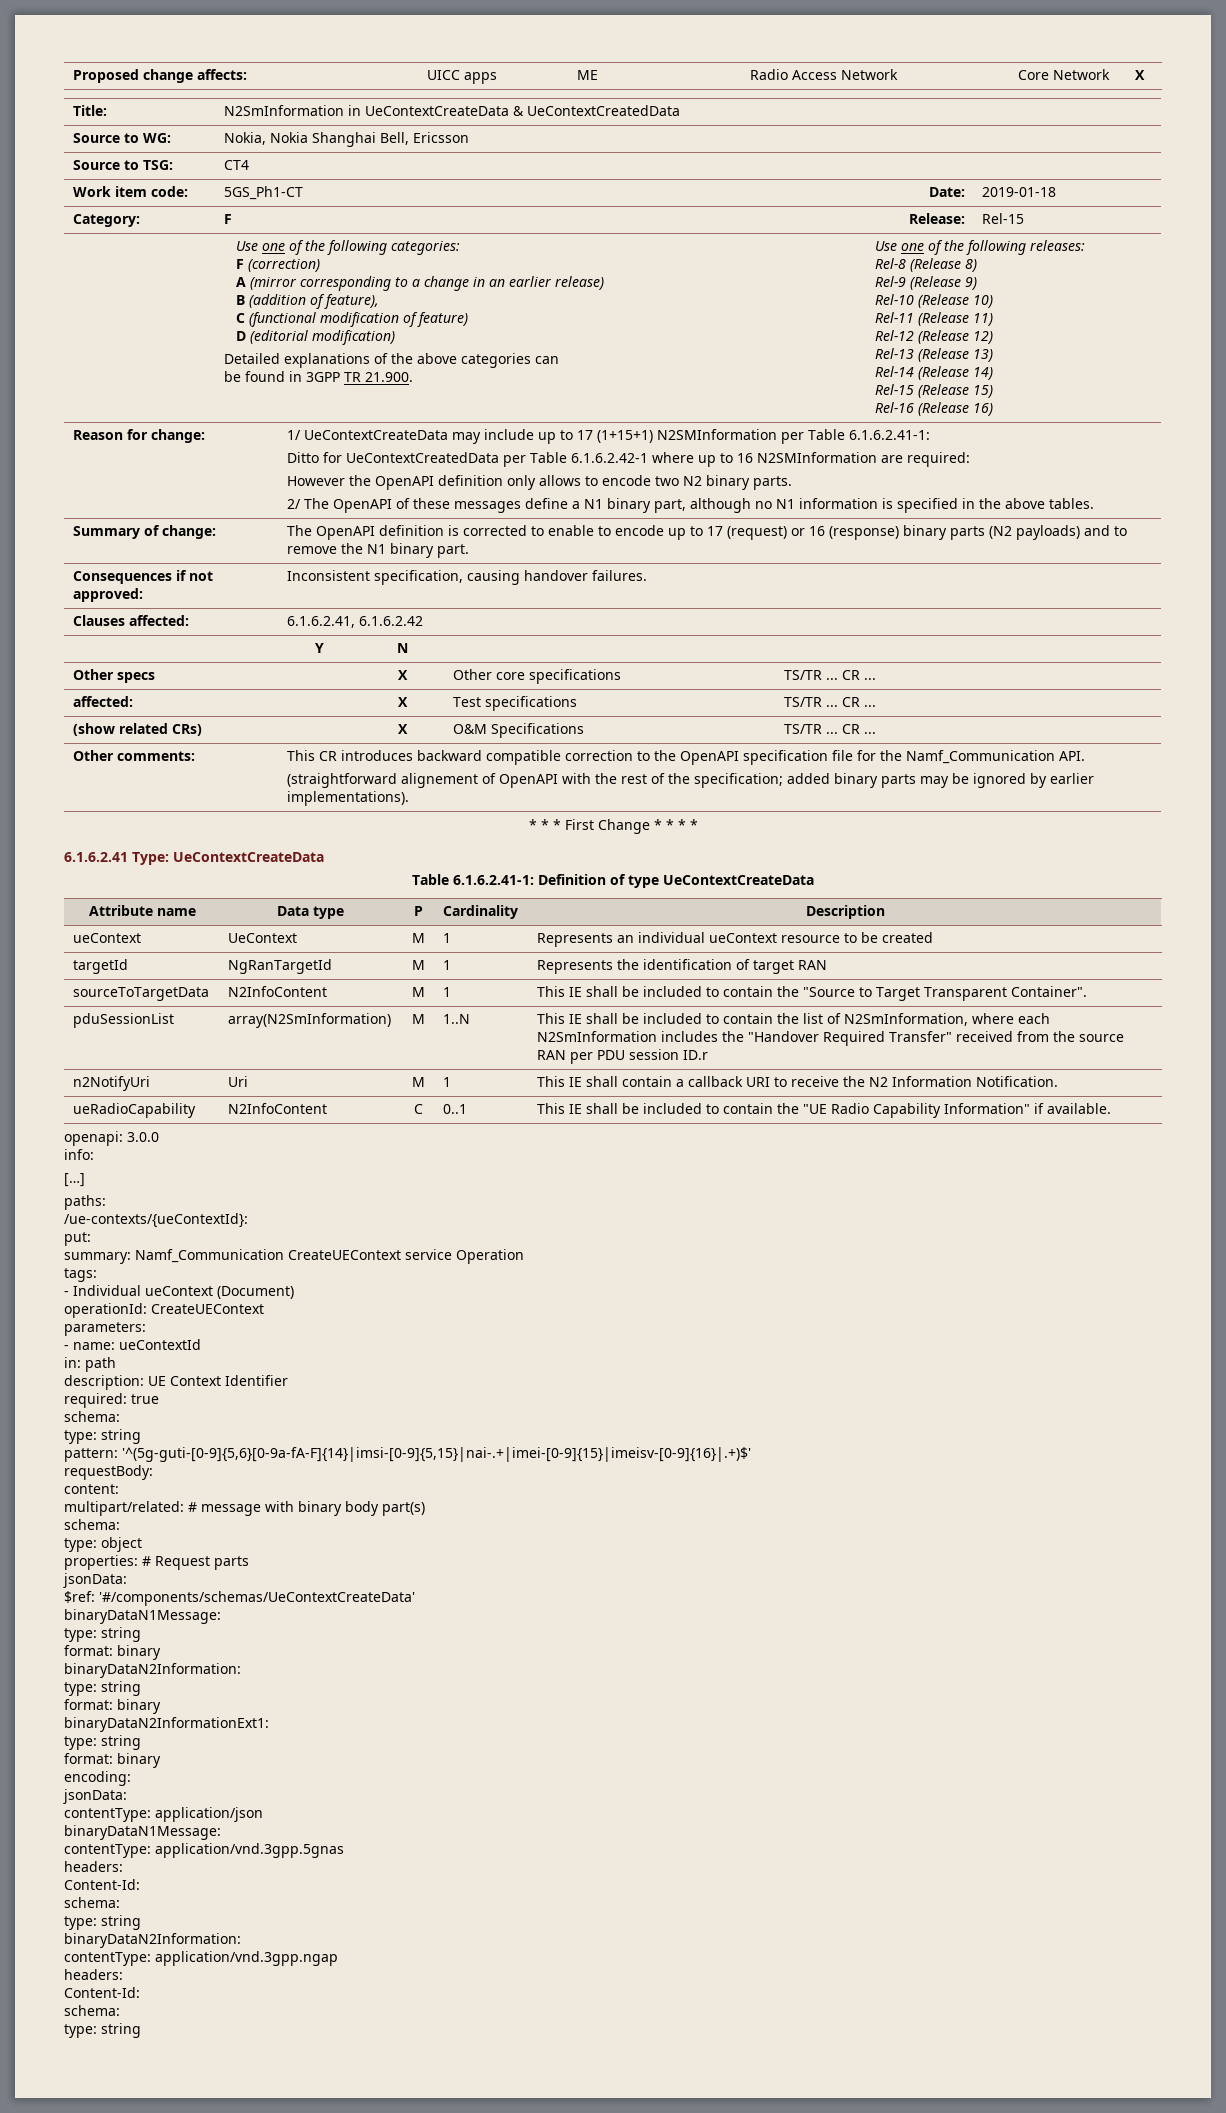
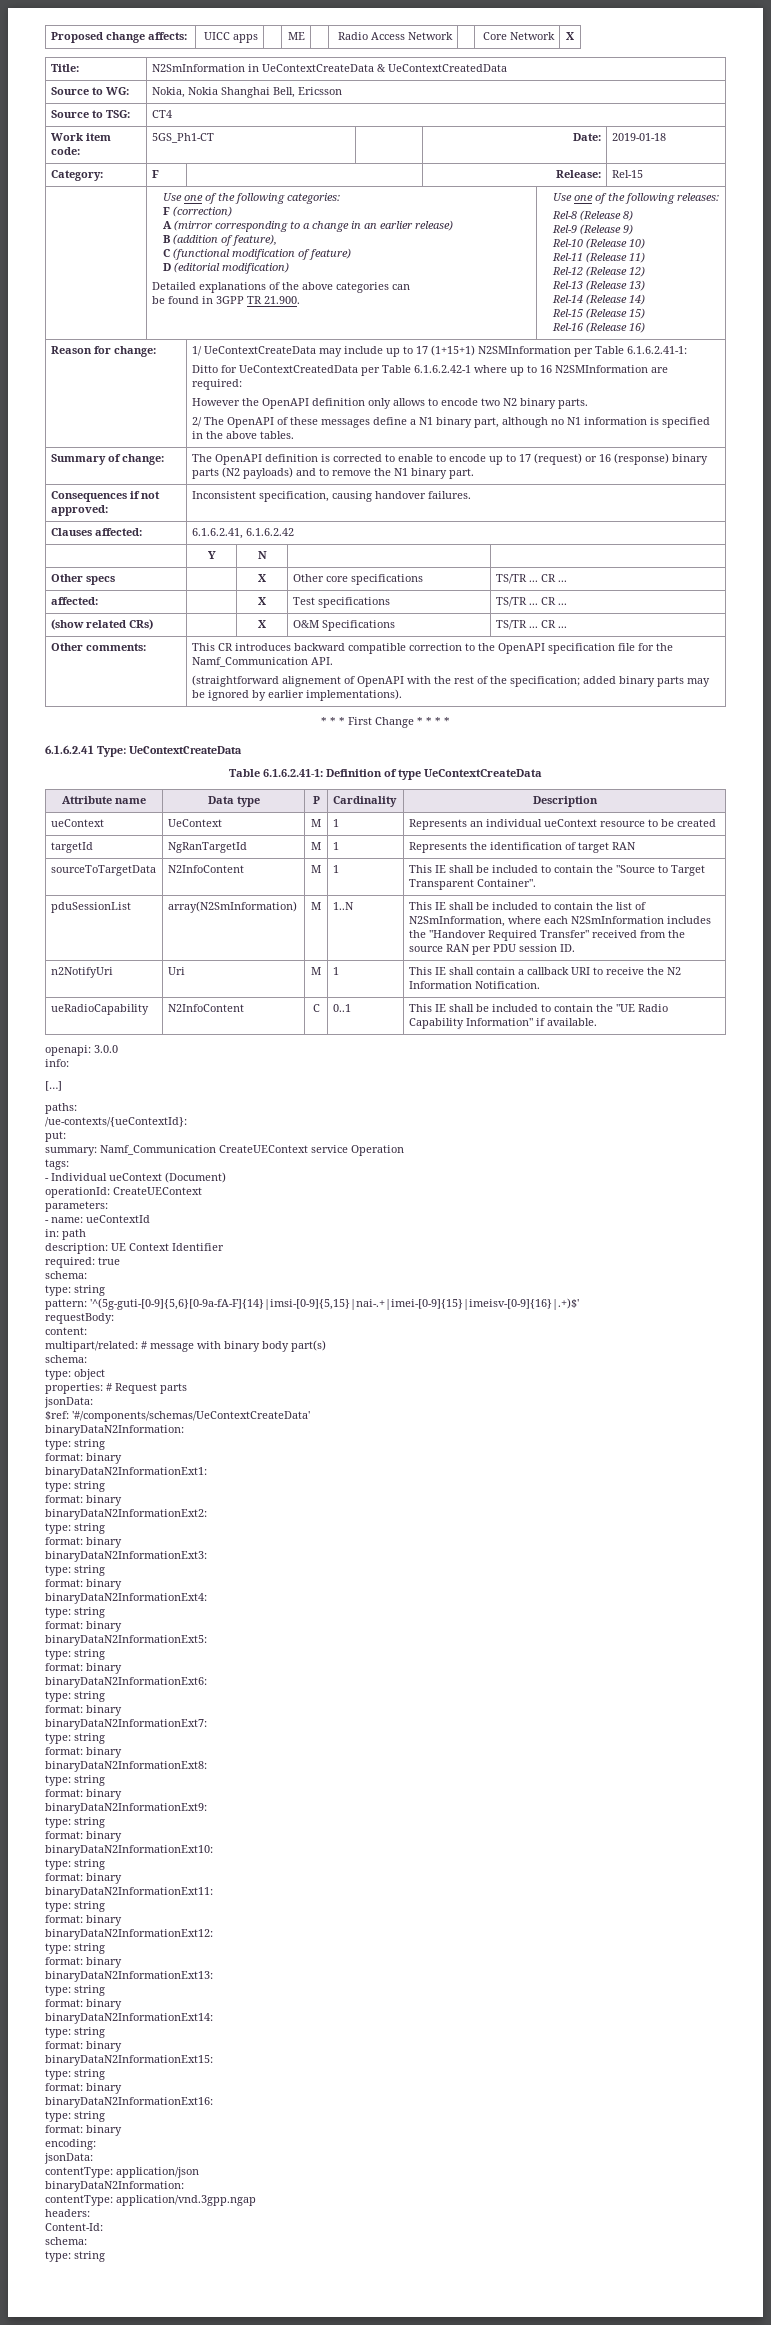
[683,1050,709,1060] ID.r -> [559,944,575,952] ID.
[64,1609,221,1624] [64,1627,141,1642] [64,1645,161,1660] // binaryDataN1Message: // type: string // format: binary -> (310, 1416) none
[64,1771,131,1786] [63,1789,127,1804] [64,1807,263,1822] [64,1825,221,1840] [64,1843,344,1858] [64,1861,123,1872] [64,1879,140,1890] [64,1897,120,1908] [64,1915,141,1930] encoding: // jsonData: // contentType: application/json // binaryDataN1Message: // contentType: application/vnd.3gpp.5gnas // headers: // Content-Id: // schema: // type: string -> [45,1509,207,1520] [45,1523,105,1534] [45,1537,122,1548] [45,1551,207,1562] [45,1565,105,1576] [45,1579,122,1590] [45,1593,207,1604] [45,1607,105,1618] [45,1621,122,1632] [45,1635,207,1646] [45,1649,105,1660] [45,1663,122,1674] [45,1677,207,1688] [45,1691,105,1702] [45,1705,122,1716] [45,1719,207,1730] [45,1733,105,1744] [45,1747,122,1758] [45,1761,207,1772] [45,1775,105,1786] [45,1789,122,1800] [45,1803,207,1814] [45,1817,105,1828] [45,1831,122,1842] [45,1845,213,1856] [45,1859,105,1870] [45,1873,122,1884] [45,1887,213,1898] [45,1901,105,1912] [45,1915,122,1926] [45,1929,213,1940] [45,1943,105,1954] [45,1957,122,1968] [45,1971,213,1982] [45,1985,105,1996] [45,1999,122,2010] [45,2013,213,2024] [45,2027,105,2038] [45,2041,122,2052] [45,2055,213,2066] [45,2069,105,2080] [45,2083,122,2094] [45,2097,213,2108] [45,2111,105,2122] [45,2125,122,2136] [45,2139,96,2150] [44,2153,93,2164] [45,2167,199,2178] binaryDataN2InformationExt2: // type: string // format: binary // binaryDataN2InformationExt3: // type: string // format: binary // binaryDataN2InformationExt4: // type: string // format: binary // binaryDataN2InformationExt5: // type: string // format: binary // binaryDataN2InformationExt6: // type: string // format: binary // binaryDataN2InformationExt7: // type: string // format: binary // binaryDataN2InformationExt8: // type: string // format: binary // binaryDataN2InformationExt9: // type: string // format: binary // binaryDataN2InformationExt10: // type: string // format: binary // binaryDataN2InformationExt11: // type: string // format: binary // binaryDataN2InformationExt12: // type: string // format: binary // binaryDataN2InformationExt13: // type: string // format: binary // binaryDataN2InformationExt14: // type: string // format: binary // binaryDataN2InformationExt15: // type: string // format: binary // binaryDataN2InformationExt16: // type: string // format: binary // encoding: // jsonData: // contentType: application/json

